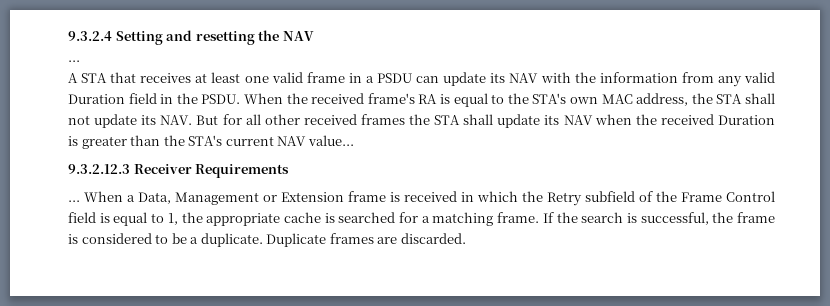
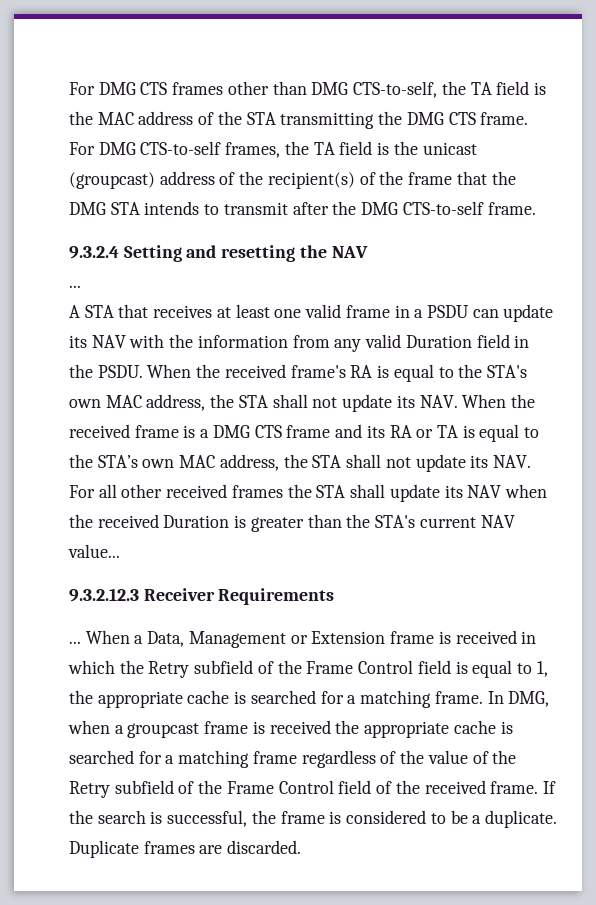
(68, 36) none -> [69,81,546,98] [69,111,529,129] [69,141,477,158] [69,171,516,189] [69,201,536,215] For DMG CTS frames other than DMG CTS-to-self, the TA field is the MAC address of the STA transmitting the DMG CTS frame. For DMG CTS-to-self frames, the TA field is the unicast (groupcast) address of the recipient(s) of the frame that the DMG STA intends to transmit after the DMG CTS-to-self frame. //
[196,114,242,125] But for -> [462,394,535,408] [69,424,540,442] [69,454,531,472] [69,485,95,498] When the received frame is a DMG CTS frame and its RA or TA is equal to the STA’s own MAC address, the STA shall not update its NAV. For
(540, 217) none -> [487,691,550,707] [68,720,513,738] [69,750,517,768] [69,780,539,798] In DMG, when a groupcast frame is received the appropriate cache is searched for a matching frame regardless of the value of the Retry subfield of the Frame Control field of the received frame.

